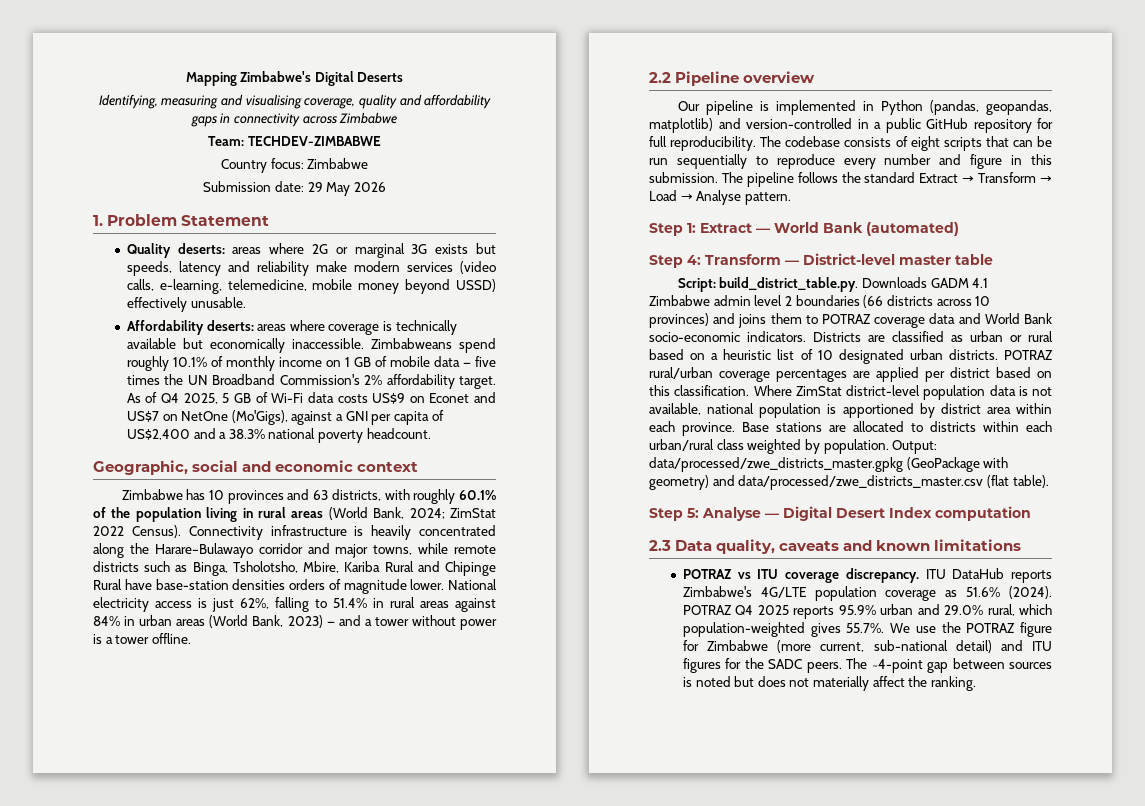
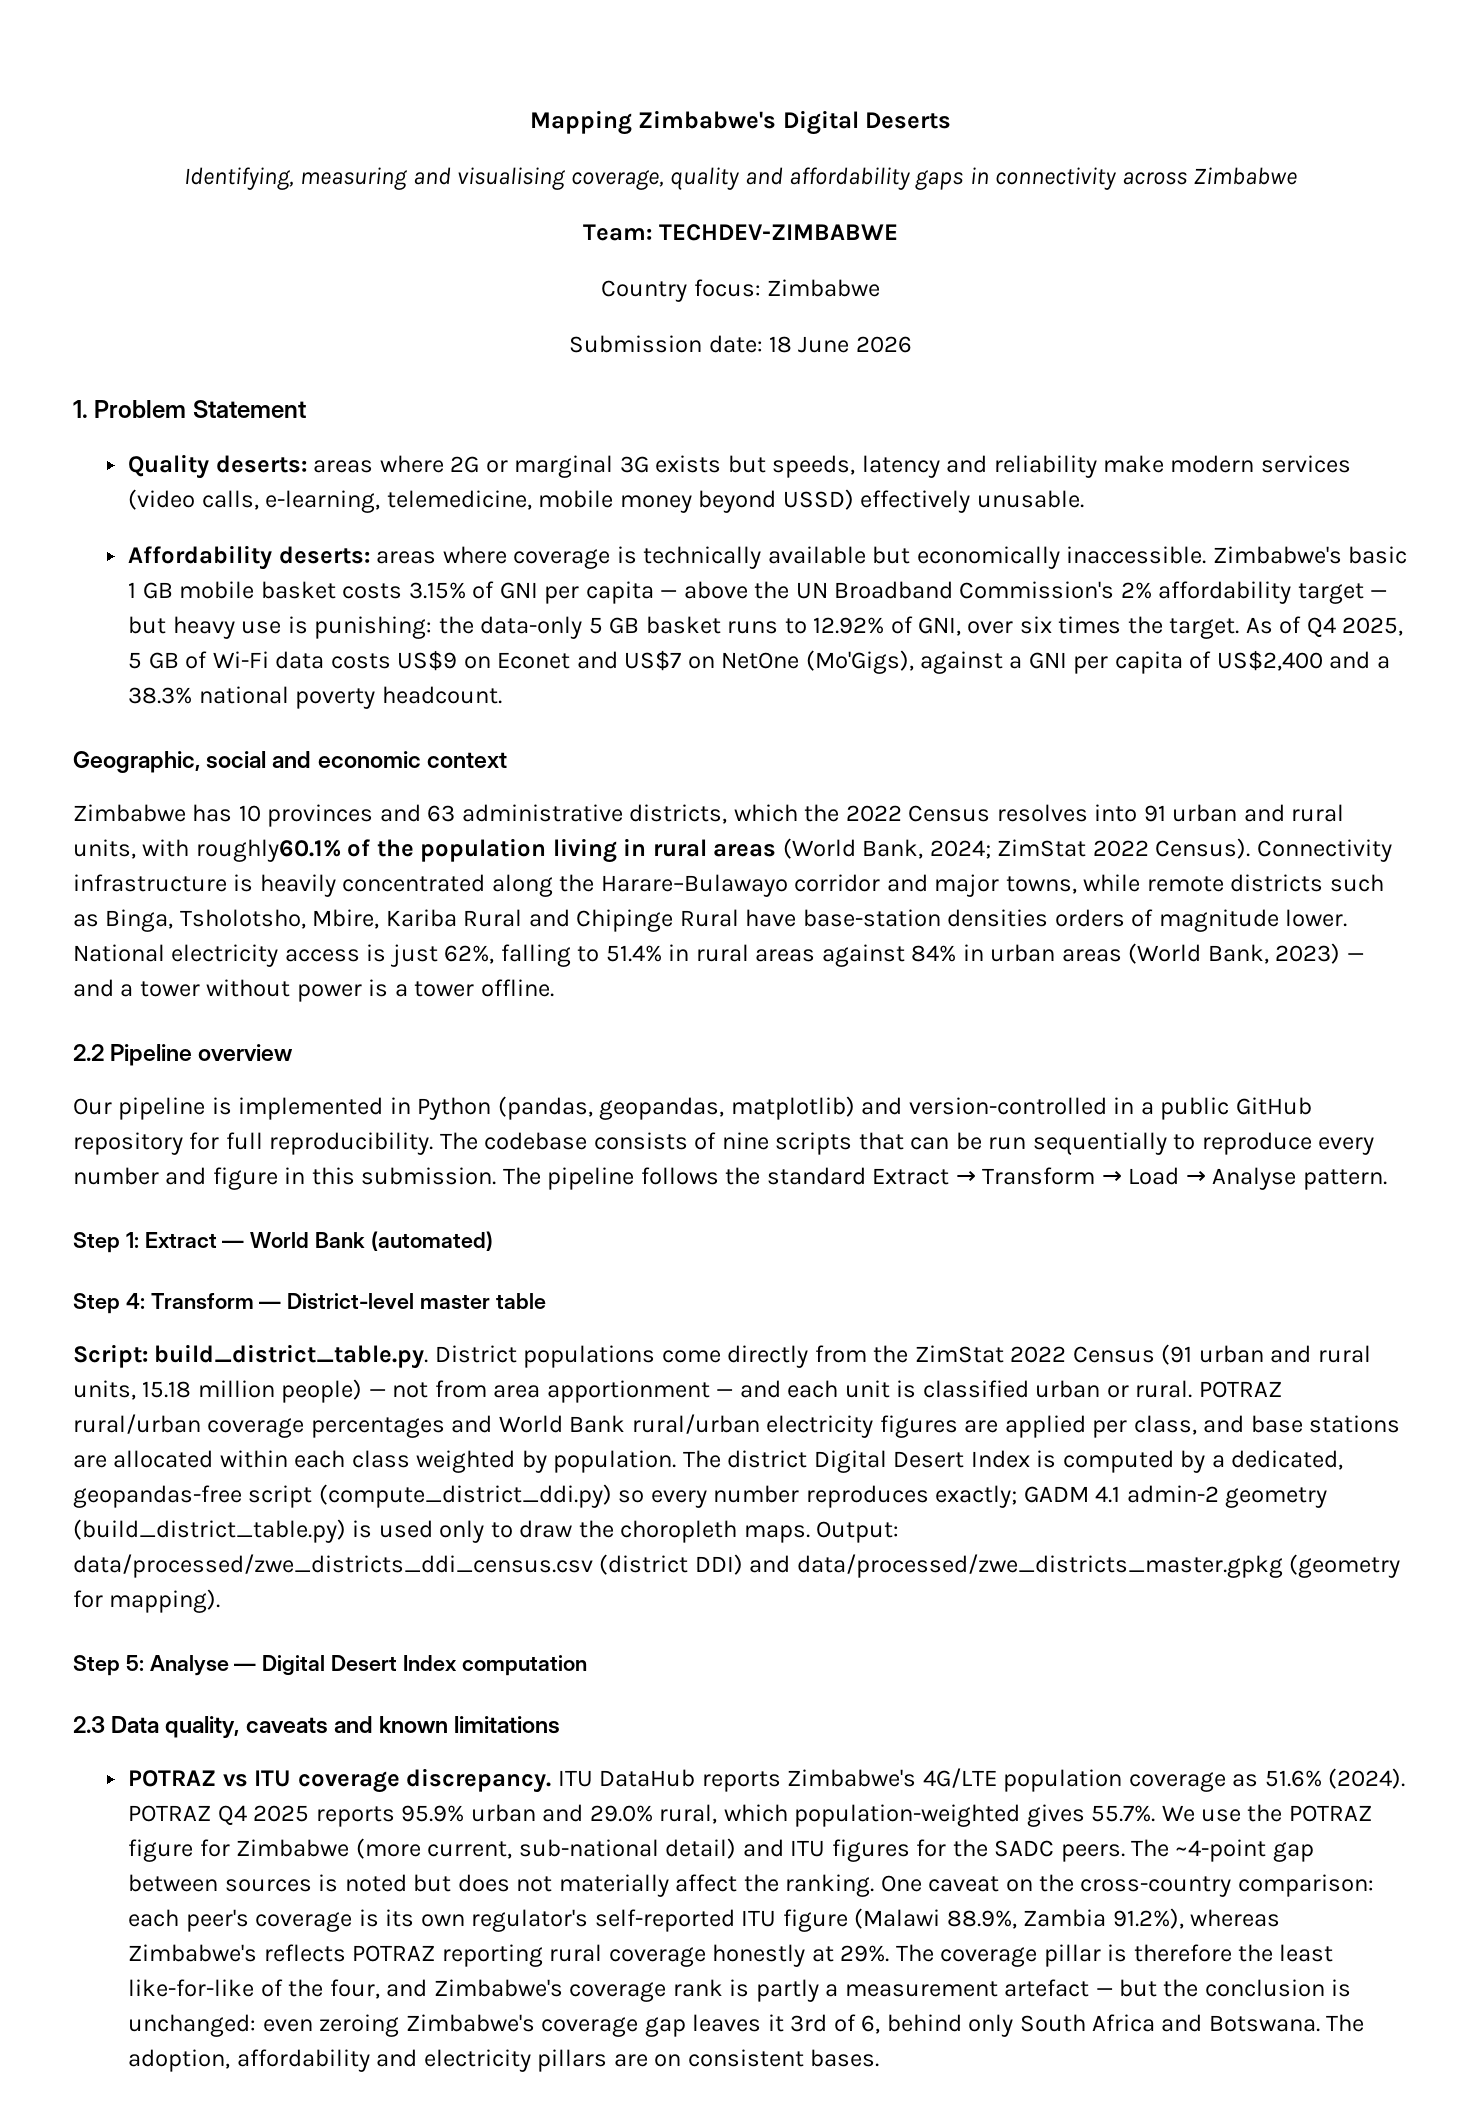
[307,182,351,196] 29 May -> [769,336,850,353] 18 June
[370,338,497,353] [126,356,496,371] [126,375,160,385] Zimbabweans spend roughly 10.1% of monthly income on 1 GB of mobile data — five times -> [1212,546,1408,564] [128,581,748,604] Zimbabwe's basic 1 GB mobile basket costs 3.15% of GNI per capita — above
(455, 381) none -> [1297,583,1388,604] [128,616,1163,639] target — but heavy use is punishing: the data-only 5 GB basket runs to 12.92% of GNI, over six times the
[331,489,496,504] districts, with roughly 60.1% -> [461,804,1345,824] [73,839,341,862] administrative districts, which the 2022 Census resolves into 91 urban and rural units, with roughly60.1%
[910,136,940,151] eight -> [721,1132,769,1150] nine
[861,277,989,288] [649,295,991,308] [649,313,1052,328] [649,331,1053,342] [649,349,1053,364] [649,367,1052,382] [649,385,1052,400] [649,403,1052,418] [649,421,769,436] Downloads GADM 4.1 Zimbabwe admin level 2 boundaries (66 districts across 10 provinces) and joins them to POTRAZ coverage data and World Bank socio-economic indicators. Districts are classified as urban or rural based on a heuristic list of 10 designated urban districts. POTRAZ rural/urban coverage percentages are applied per district based on this classification. Where ZimStat district-level population data is not available, national population is apportioned by district area within each province. Base -> [434,1344,1371,1368] [73,1379,1282,1403] [73,1414,1303,1438] District populations come directly from the ZimStat 2022 Census (91 urban and rural units, 15.18 million people) — not from area apportionment — and each unit is classified urban or rural. POTRAZ rural/urban coverage percentages and World Bank rural/urban electricity figures are applied per class, and base
[911,421,1052,432] [649,439,714,451] to districts within each urban/rural -> [219,1450,346,1468] within each
[892,440,938,454] [649,457,1009,472] [649,475,1049,490] Output: data/processed/zwe_districts_master.gpkg (GeoPackage with geometry) and data/processed/zwe_districts_master.csv (flat table). -> [682,1450,1344,1473] [73,1484,1328,1508] [73,1519,900,1543] [73,1554,1401,1578] [73,1589,221,1613] The district Digital Desert Index is computed by a dedicated, geopandas-free script (compute_district_ddi.py) so every number reproduces exactly; GADM 4.1 admin-2 geometry (build_district_table.py) is used only to draw the choropleth maps. Output: data/processed/zwe_districts_ddi_census.csv (district DDI) and data/processed/zwe_districts_master.gpkg (geometry for mapping).
(977, 683) none -> [880,1874,1374,1897] [128,1908,1280,1932] [128,1944,1334,1967] [128,1979,1352,2002] [128,2014,1365,2037] [128,2049,880,2072] One caveat on the cross-country comparison: each peer's coverage is its own regulator's self-reported ITU figure (Malawi 88.9%, Zambia 91.2%), whereas Zimbabwe's reflects POTRAZ reporting rural coverage honestly at 29%. The coverage pillar is therefore the least like-for-like of the four, and Zimbabwe's coverage rank is partly a measurement artefact — but the conclusion is unchanged: even zeroing Zimbabwe's coverage gap leaves it 3rd of 6, behind only South Africa and Botswana. The adoption, affordability and electricity pillars are on consistent bases.

